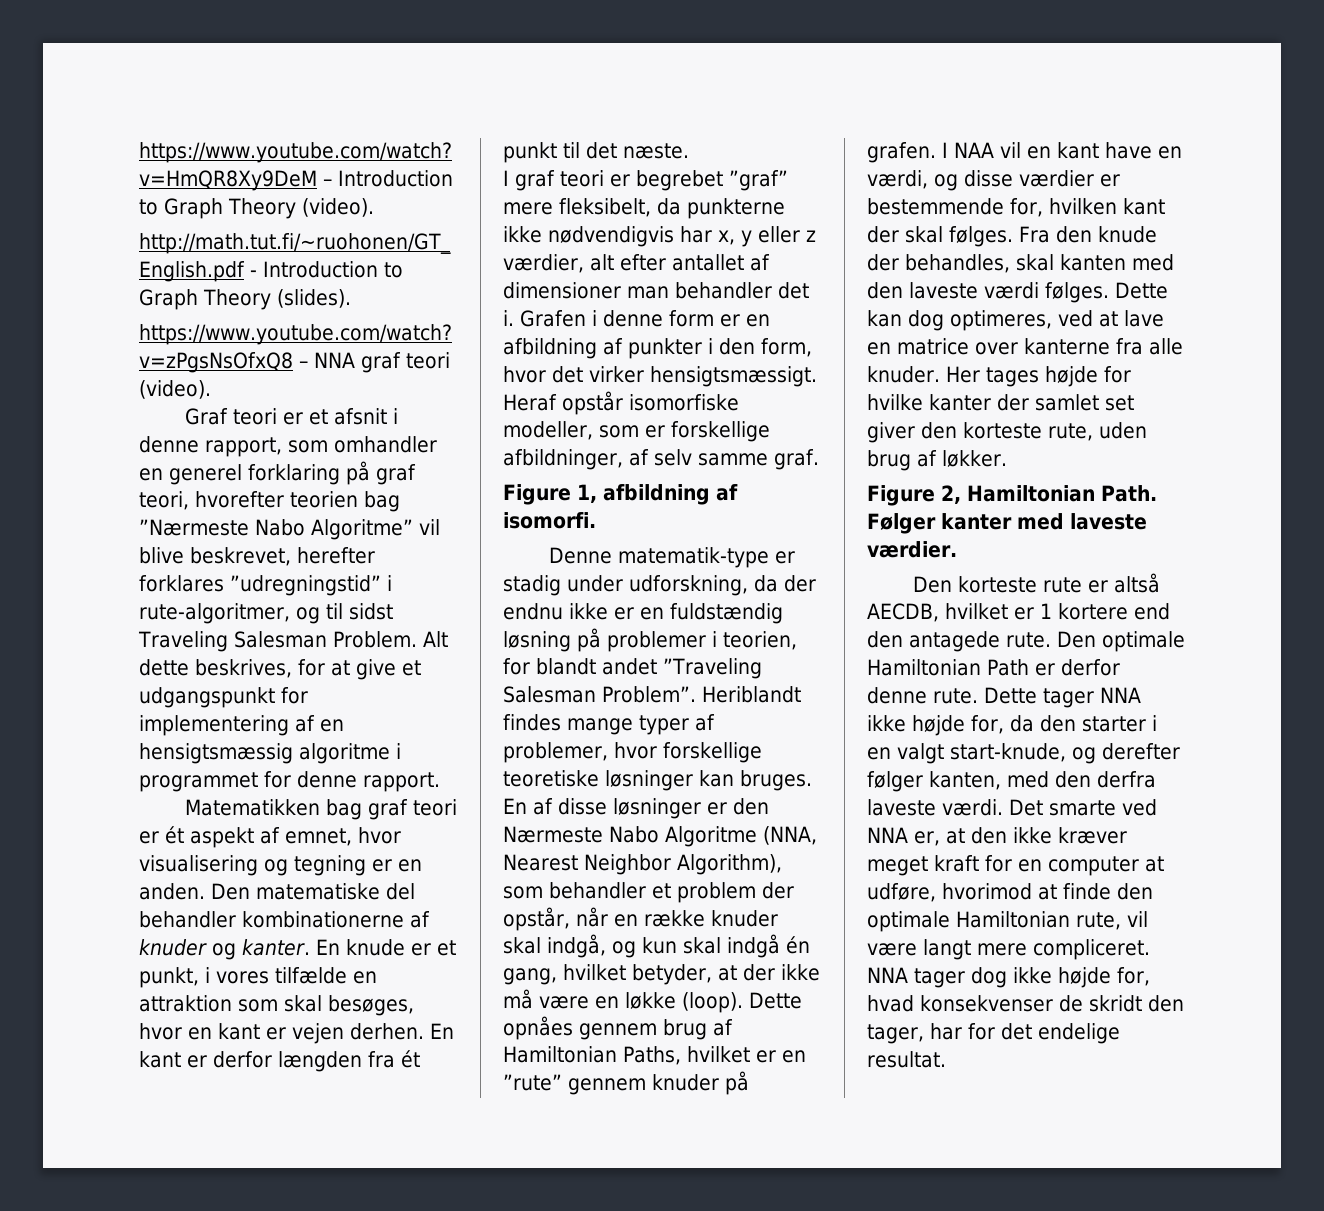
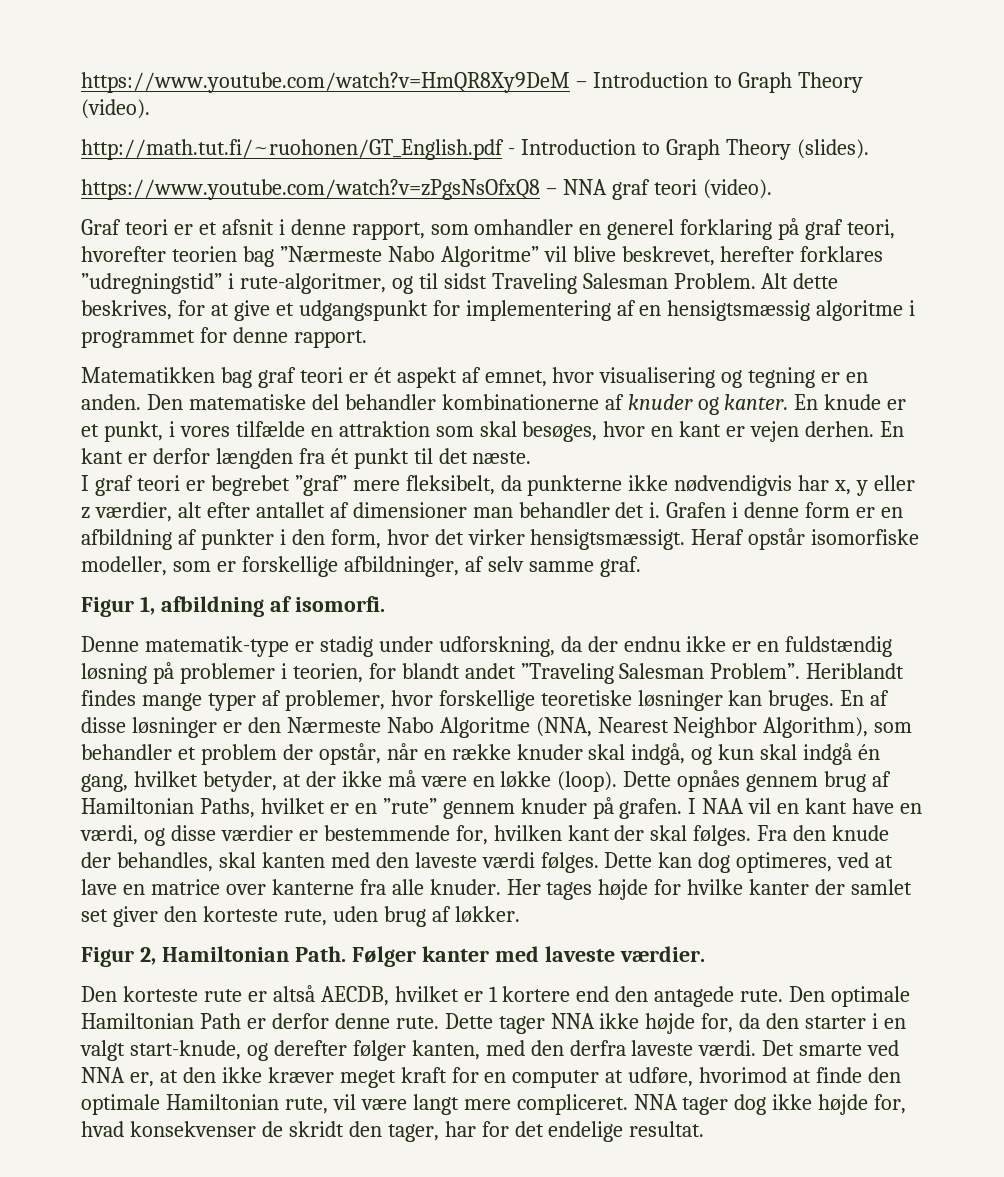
[503,484,571,505] Figure -> [81,597,134,617] Figur
[867,485,935,506] Figure -> [81,947,134,967] Figur

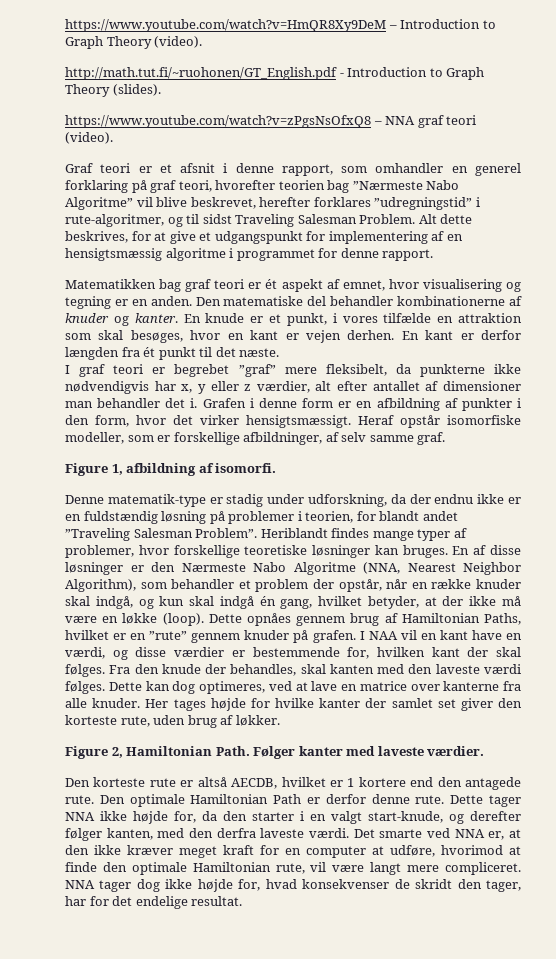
[81,597,134,617] Figur -> [65,463,108,476] Figure
[81,947,134,967] Figur -> [65,746,108,759] Figure

